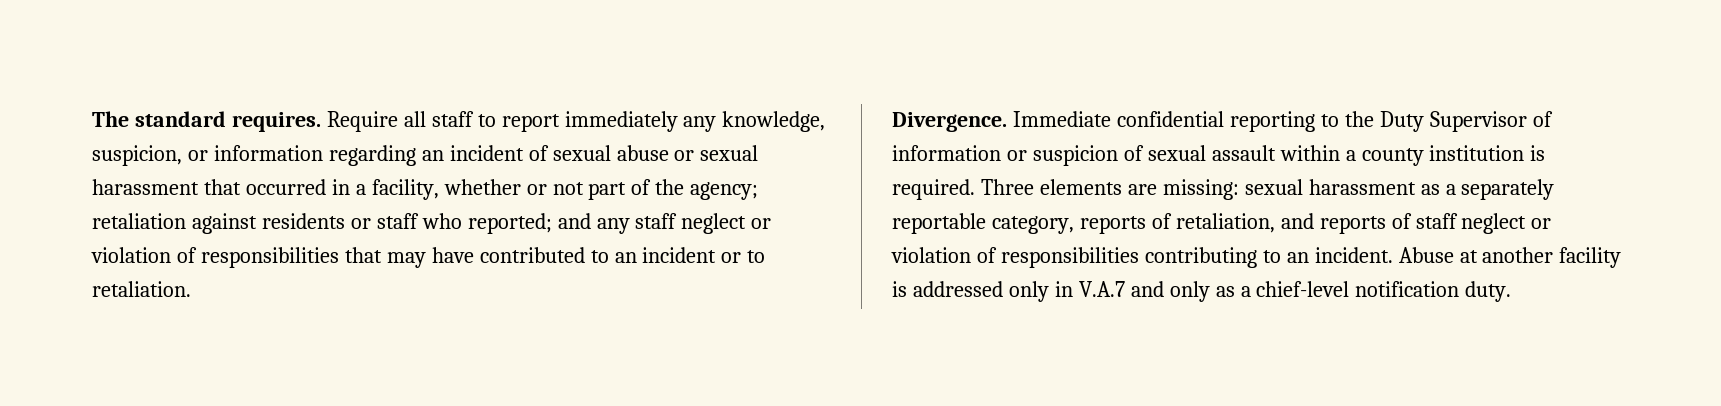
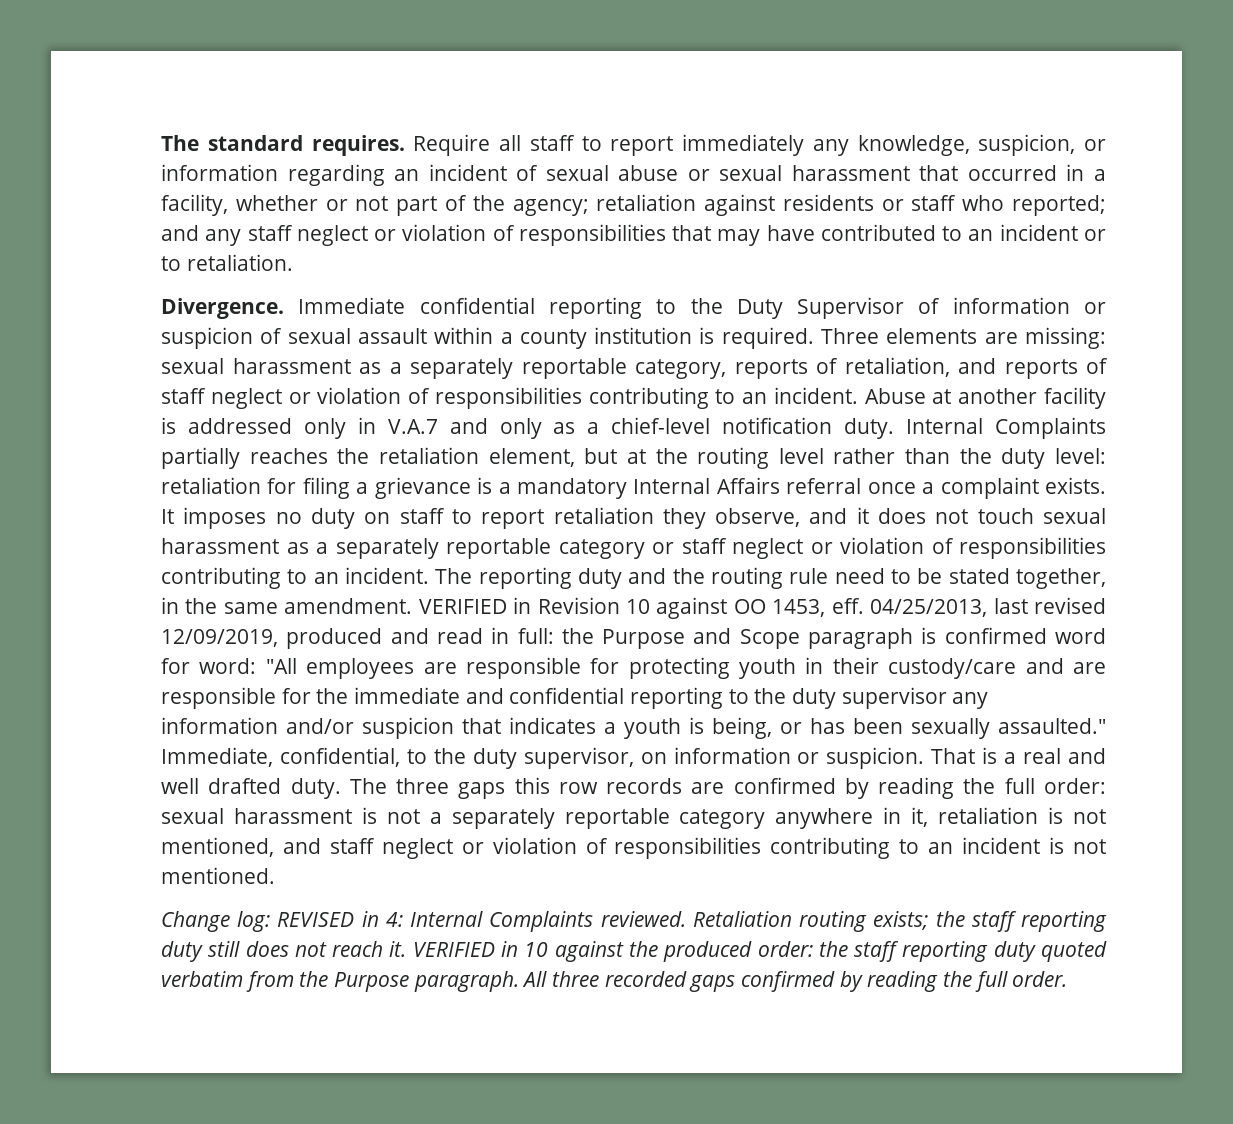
(1512, 291) none -> [906,417,1106,439] [161,447,1106,469] [161,477,1106,499] [161,507,1106,529] [161,537,1106,559] [161,567,1106,589] [161,597,1107,619] [161,627,1106,649] [161,657,1106,679] [161,687,989,709] [161,717,1106,739] [161,747,1107,769] [161,777,1106,799] [161,807,1106,829] [161,837,1106,859] [161,867,275,884] [161,911,1108,932] [161,941,1107,962] [161,971,1068,992] Internal Complaints partially reaches the retaliation element, but at the routing level rather than the duty level: retaliation for filing a grievance is a mandatory Internal Affairs referral once a complaint exists. It imposes no duty on staff to report retaliation they observe, and it does not touch sexual harassment as a separately reportable category or staff neglect or violation of responsibilities contributing to an incident. The reporting duty and the routing rule need to be stated together, in the same amendment. VERIFIED in Revision 10 against OO 1453, eff. 04/25/2013, last revised 12/09/2019, produced and read in full: the Purpose and Scope paragraph is confirmed word for word: "All employees are responsible for protecting youth in their custody/care and are responsible for the immediate and confidential reporting to the duty supervisor any information and/or suspicion that indicates a youth is being, or has been sexually assaulted." Immediate, confidential, to the duty supervisor, on information or suspicion. That is a real and well drafted duty. The three gaps this row records are confirmed by reading the full order: sexual harassment is not a separately reportable category anywhere in it, retaliation is not mentioned, and staff neglect or violation of responsibilities contributing to an incident is not mentioned. // Change log: REVISED in 4: Internal Complaints reviewed. Retaliation routing exists; the staff reporting duty still does not reach it. VERIFIED in 10 against the produced order: the staff reporting duty quoted verbatim from the Purpose paragraph. All three recorded gaps confirmed by reading the full order.

